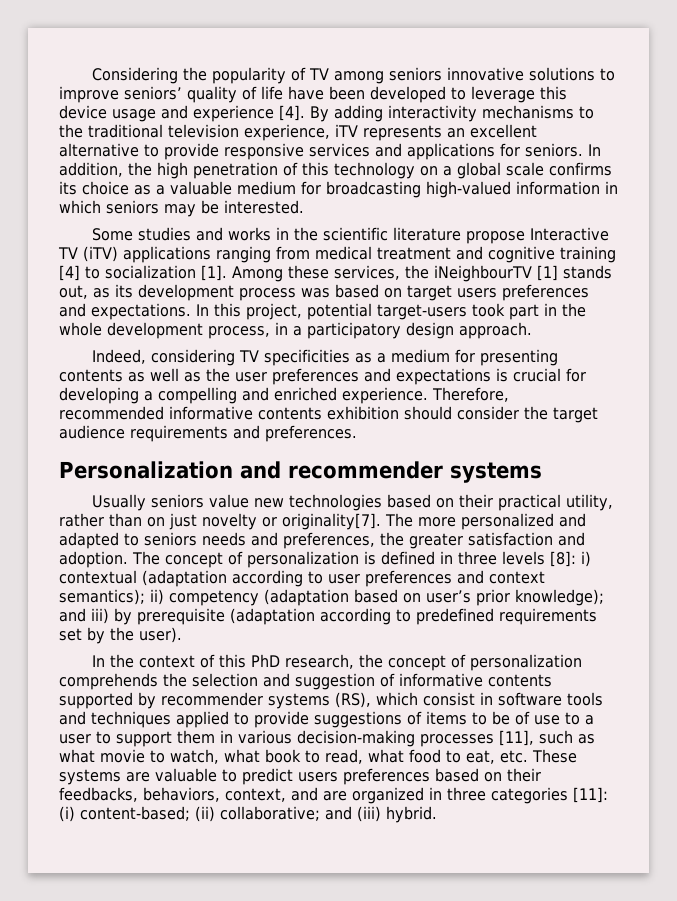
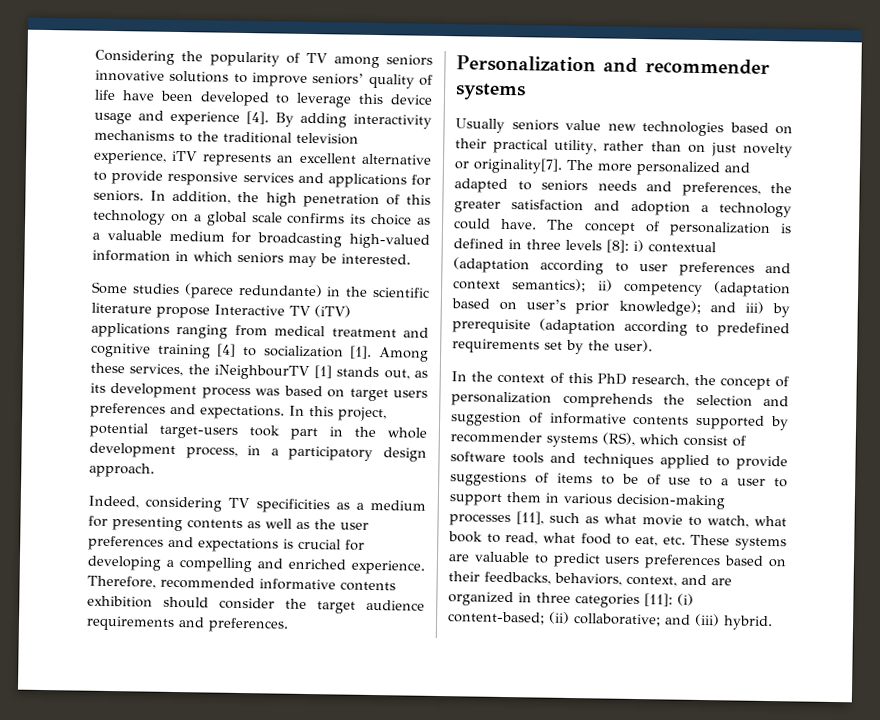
[195,227,271,241] and works -> [183,283,323,299] (parece redundante)
[59,551,128,568] adoption. -> [630,200,792,218] [453,218,538,230] adoption a technology could have.
[480,692,493,705] in -> [732,435,746,447] of

